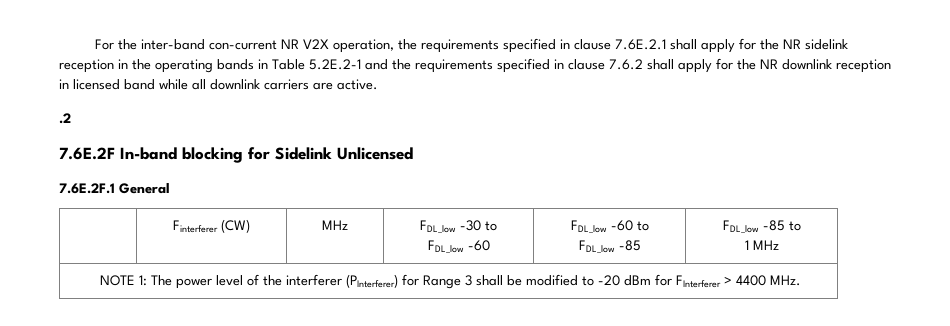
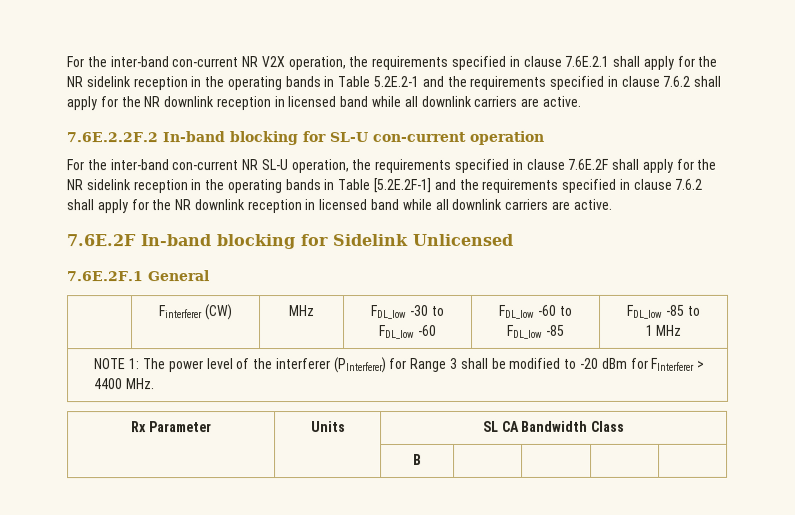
[59,113,71,124] .2 -> [66,130,544,146] [66,158,717,174] [66,177,703,194] [66,198,612,214] 7.6E.2.2F.2 In-band blocking for SL-U con-current operation // For the inter-band con-current NR SL-U operation, the requirements specified in clause 7.6E.2F shall apply for the NR sidelink reception in the operating bands in Table [5.2E.2F-1] and the requirements specified in clause 7.6.2 shall apply for the NR downlink reception in licensed band while all downlink carriers are active.
(801, 280) none -> [131,421,212,433] [310,421,346,433] [482,420,626,432] [413,453,422,465] // Rx Parameter | Units | SL CA Bandwidth Class // | | B | | | |

